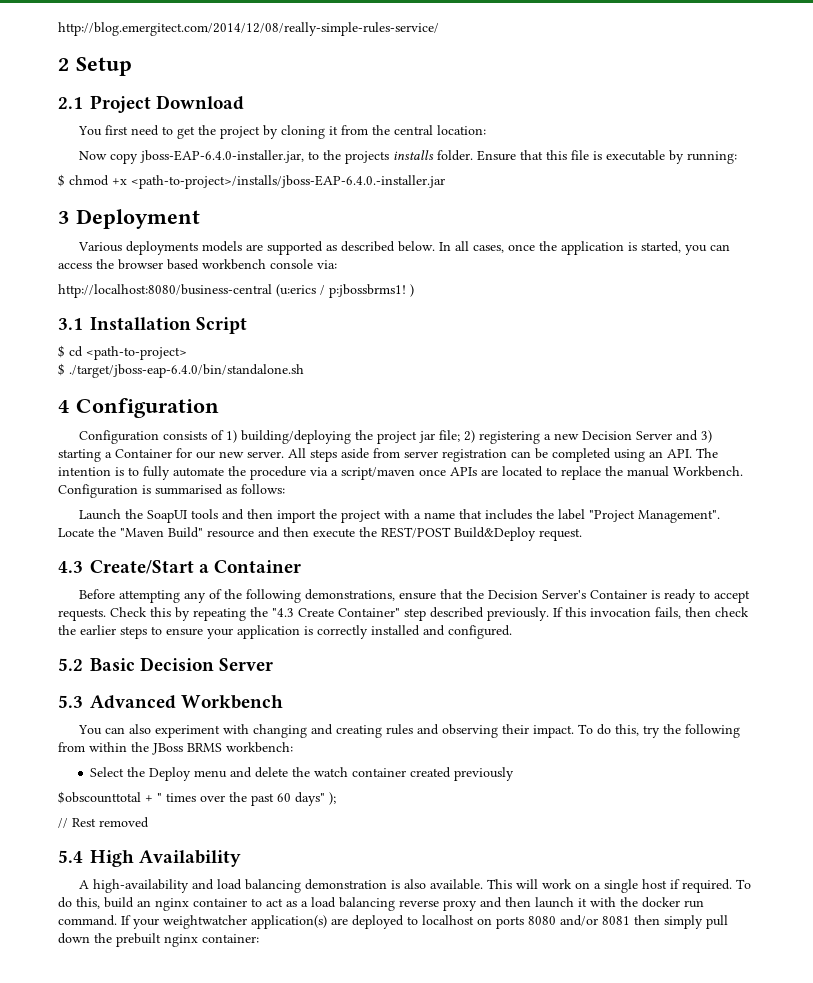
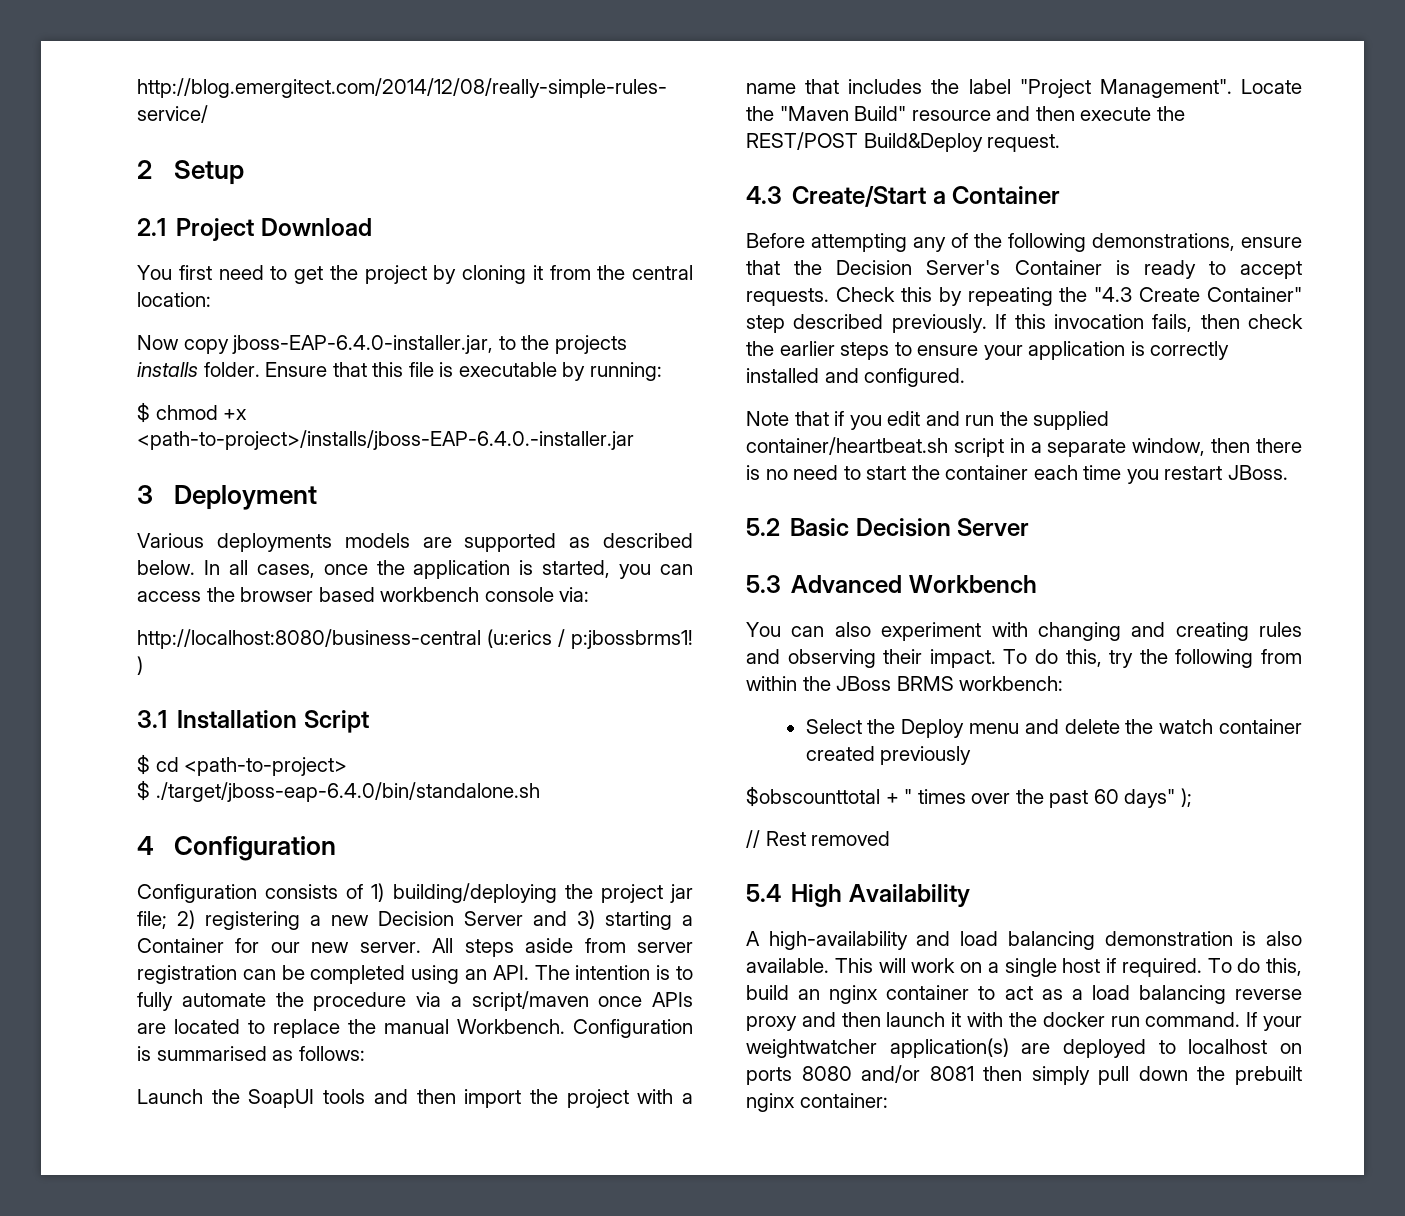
(512, 632) none -> [746,411,1110,430] [746,437,1302,457] [746,465,1288,484] // Note that if you edit and run the supplied container/heartbeat.sh script in a separate window, then there is no need to start the container each time you restart JBoss.

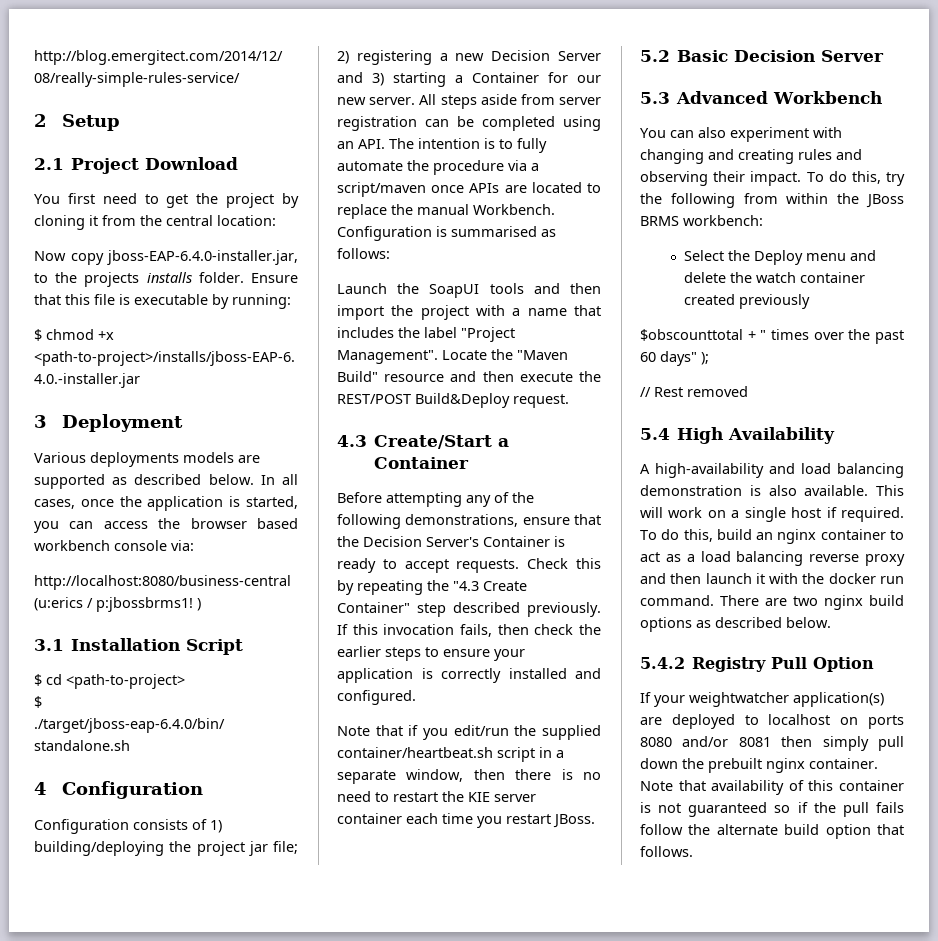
[887,411,995,426] edit and run -> [453,725,509,736] edit/run
[866,465,940,480] start the -> [393,791,536,802] restart the KIE server
(1241, 1019) none -> [720,595,904,610] [640,617,831,632] [640,657,875,672] There are two nginx build options as described below. // 5.4.2 Registry Pull Option //
[799,1093,888,1108] container: -> [809,758,878,769] [640,780,904,795] [640,802,904,817] [640,824,904,839] [640,846,693,857] container. Note that availability of this container is not guaranteed so if the pull fails follow the alternate build option that follows.

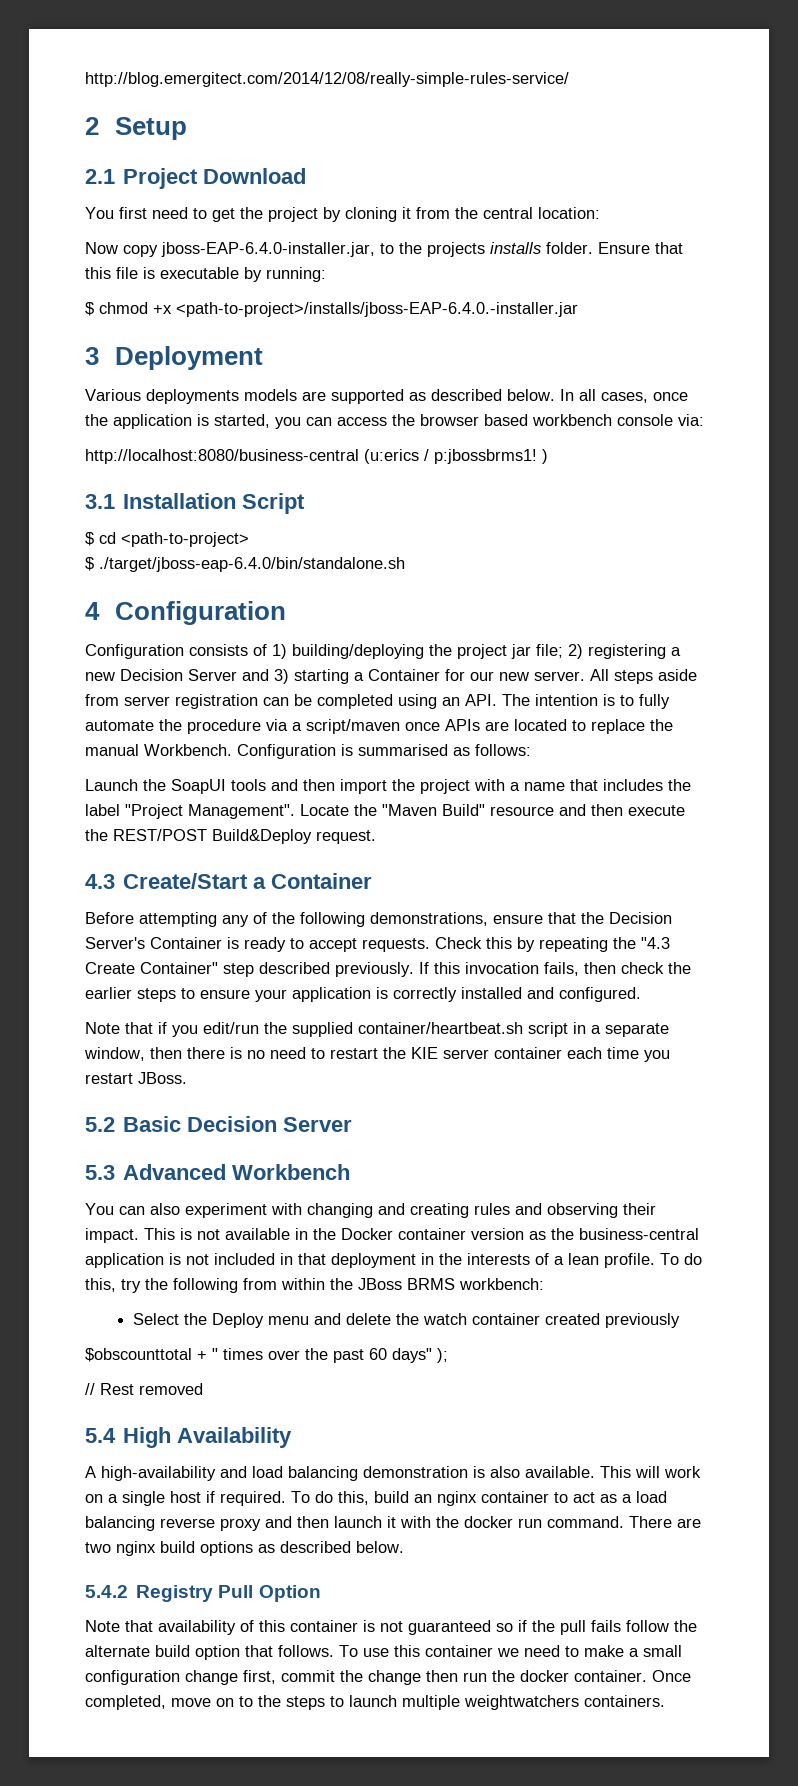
(802, 178) none -> [144,1228,699,1240] [85,1253,655,1268] This is not available in the Docker container version as the business-central application is not included in that deployment in the interests of a lean profile.
[640,692,884,707] [640,714,904,729] [640,736,904,751] [640,758,878,773] If your weightwatcher application(s) are deployed to localhost on ports 8080 and/or 8081 then simply pull down the prebuilt nginx container. -> (321, 1593) none
(693, 851) none -> [339,1645,682,1657] [85,1670,691,1685] [85,1695,665,1710] To use this container we need to make a small configuration change first, commit the change then run the docker container. Once completed, move on to the steps to launch multiple weightwatchers containers.

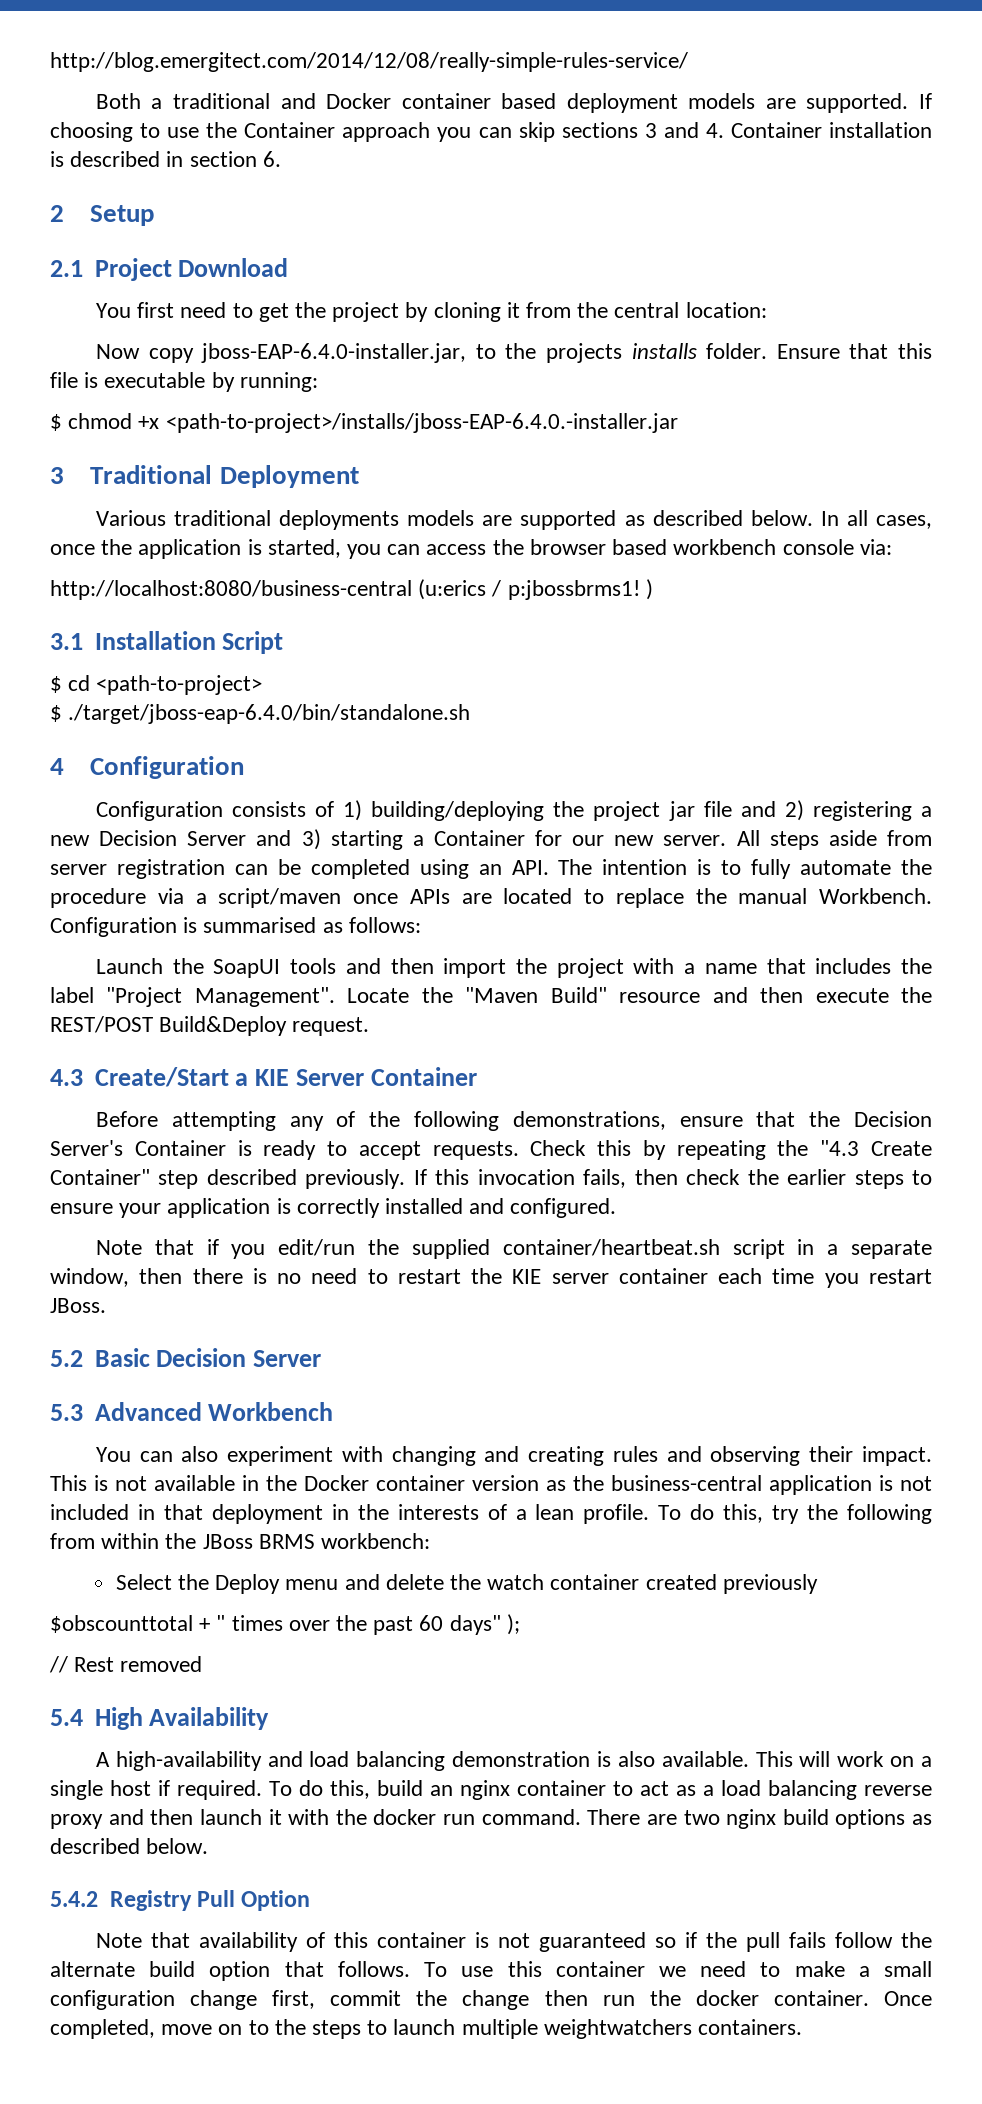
(569, 79) none -> [95,93,932,113] [50,122,932,142] [50,151,281,167] // Both a traditional and Docker container based deployment models are supported. If choosing to use the Container approach you can skip sections 3 and 4. Container installation is described in section 6.
(99, 356) none -> [90,465,213,484] Traditional
(141, 395) none -> [173,510,271,526] traditional
[536,644,563,658] file; -> [703,801,776,817] file and
(267, 883) none -> [255,1069,365,1086] KIE Server

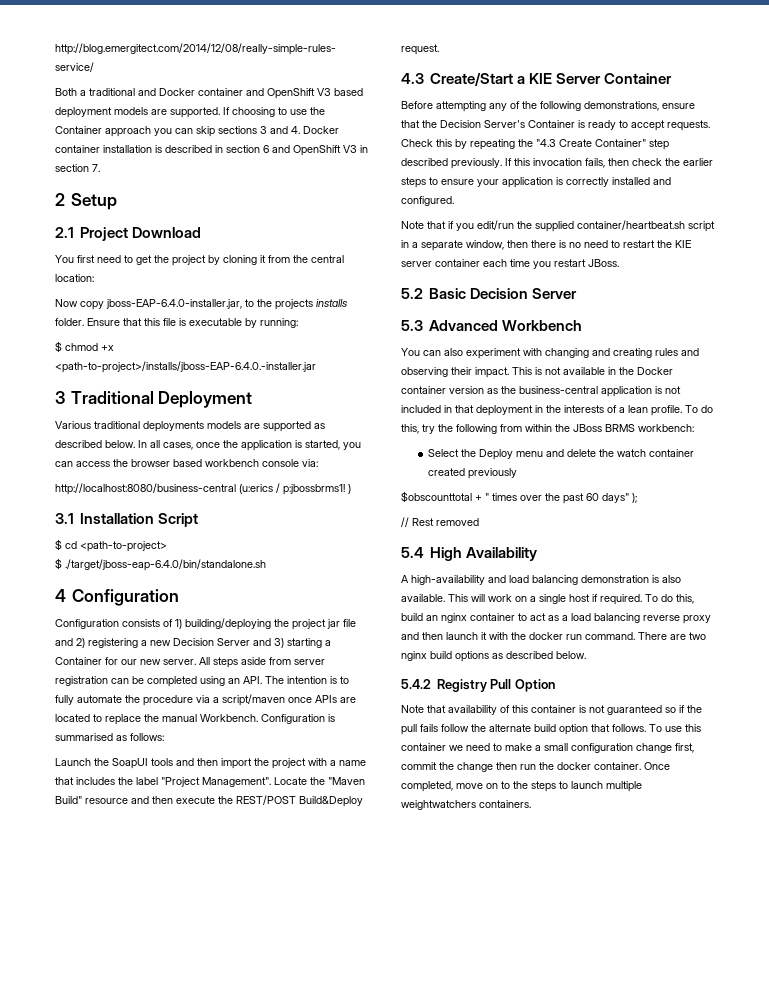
(491, 101) none -> [246,88,331,99] and OpenShift V3
[730,122,822,138] Container -> [303,126,339,134] [55,145,100,153] Docker container
[262,151,281,167] 6. -> [263,145,368,156] [55,164,100,172] 6 and OpenShift V3 in section 7.

